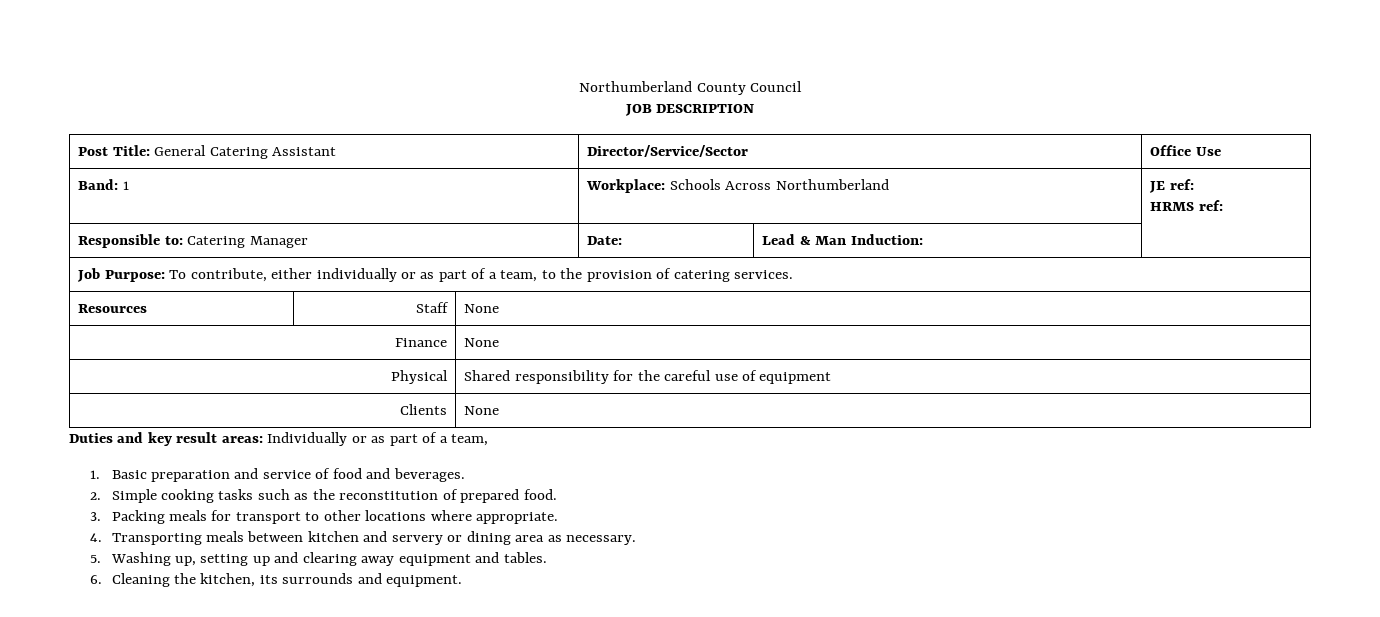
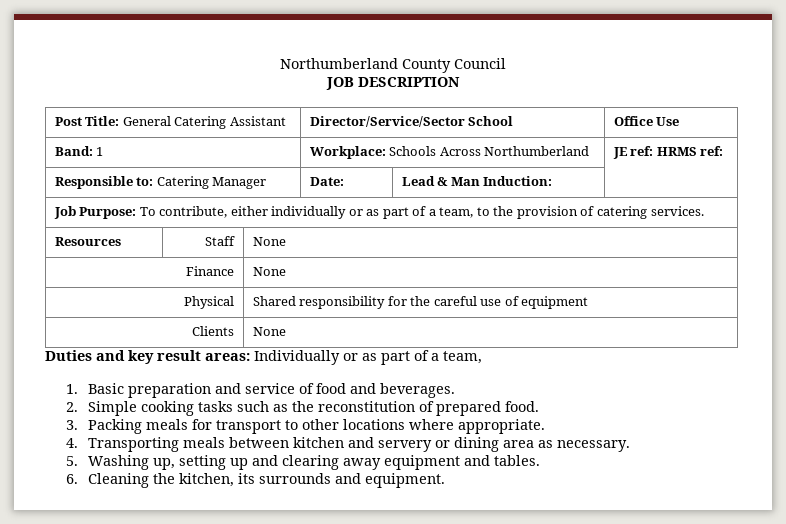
(749, 151) none -> [468,116,514,126] School
(1194, 184) // -> (654, 151) none

